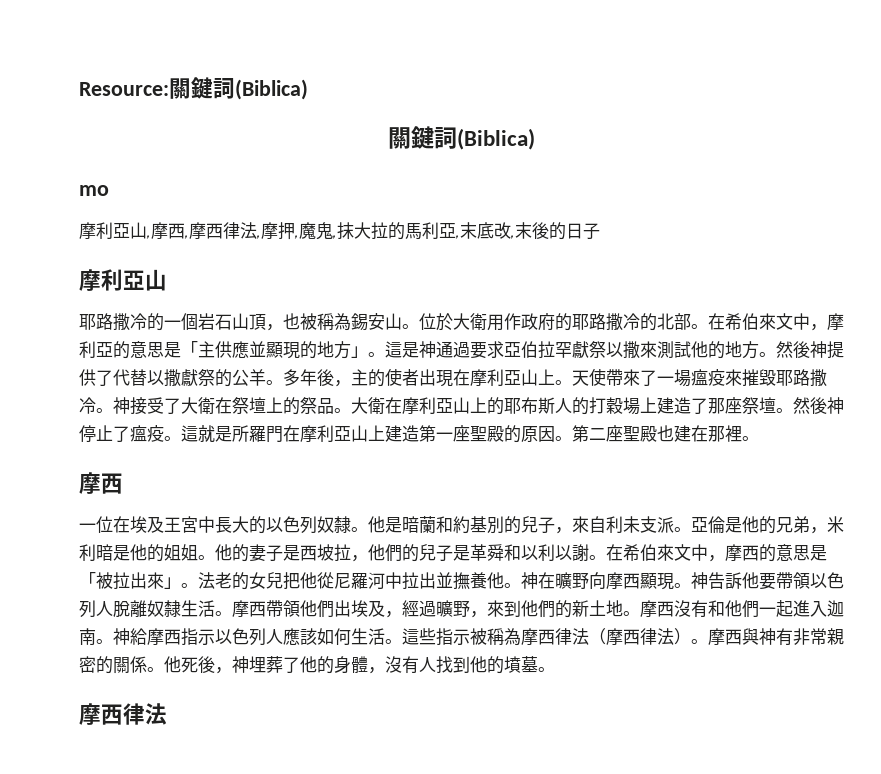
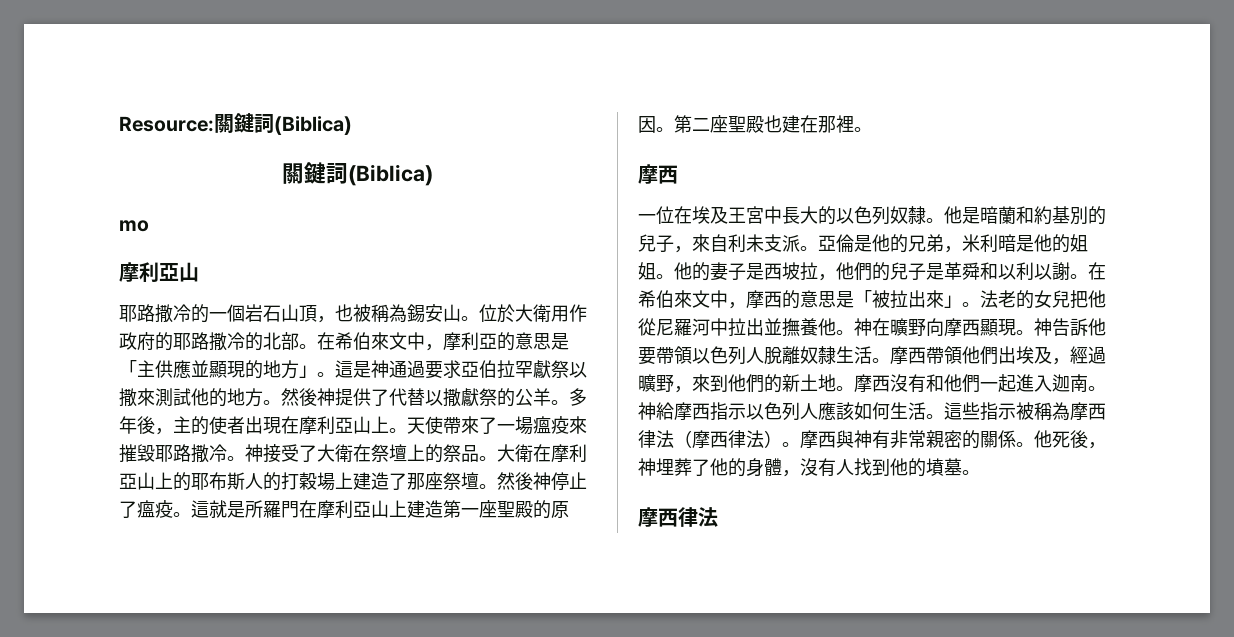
[79,222,600,240] // 摩利亞山,摩西,摩西律法,摩押,魔鬼,抹大拉的馬利亞,末底改,末後的日子 -> (149, 226) none

